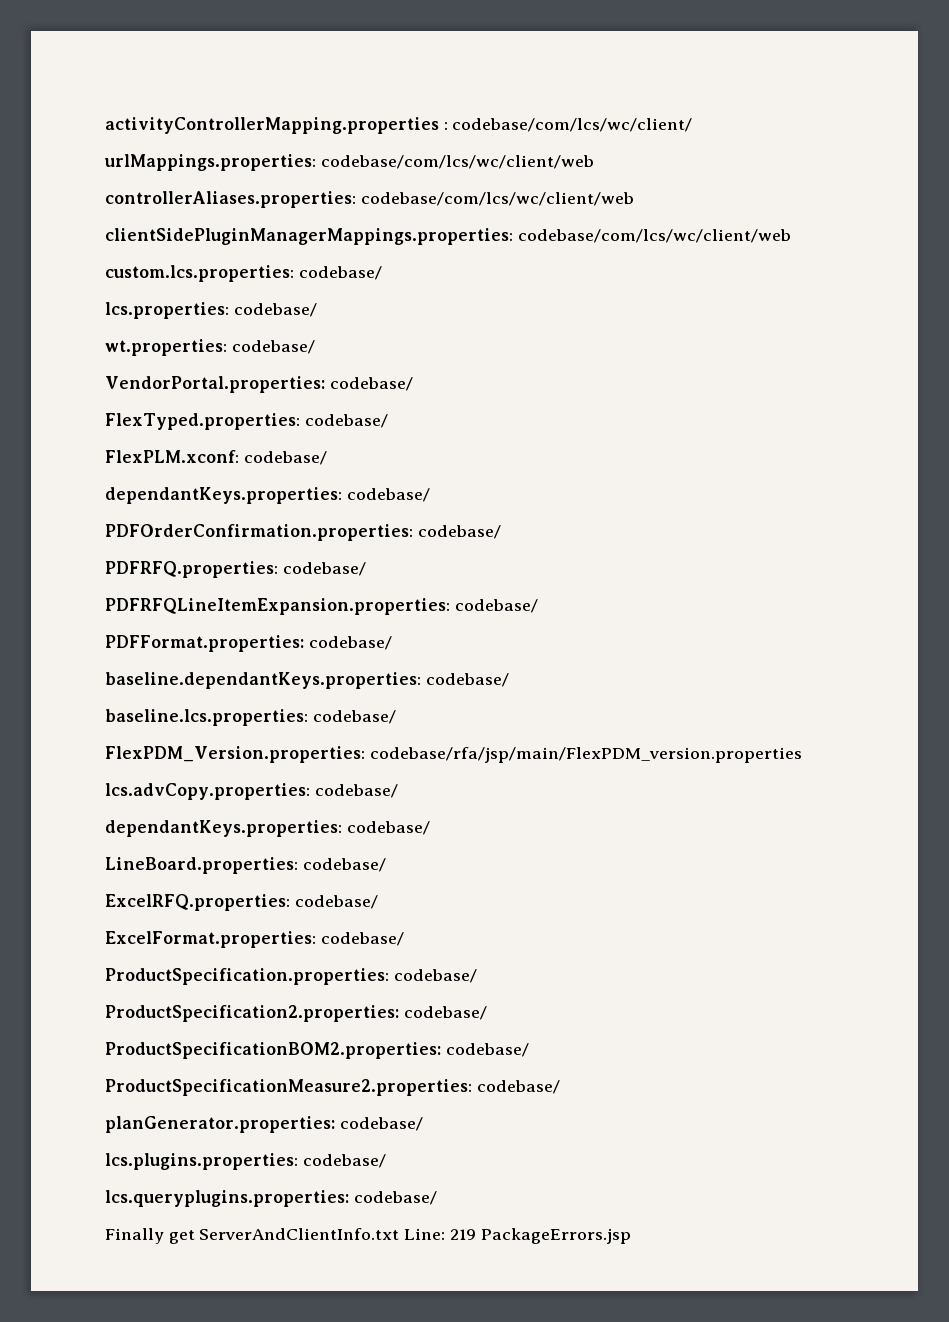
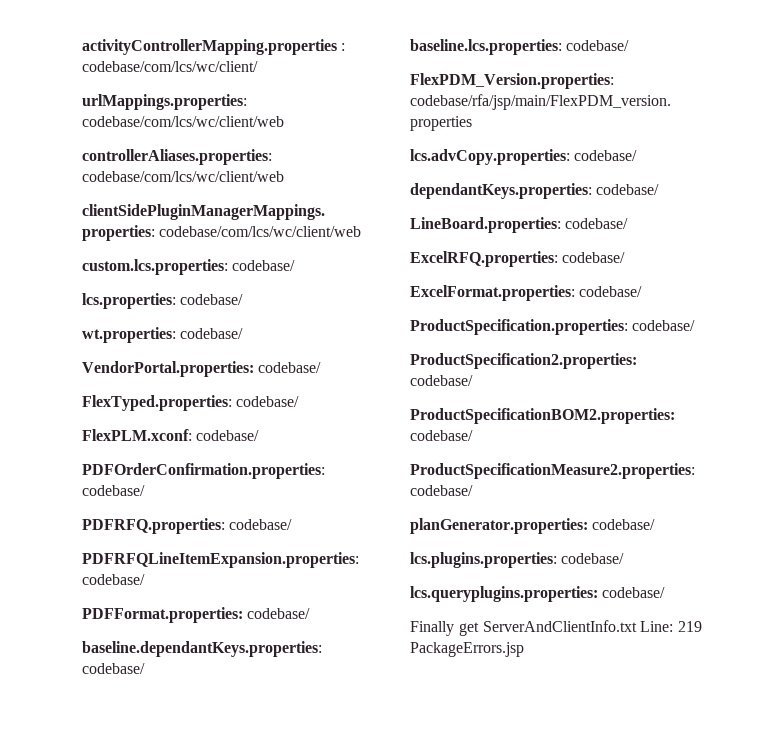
[105,487,430,504] // dependantKeys.properties: codebase/ -> (260, 435) none

